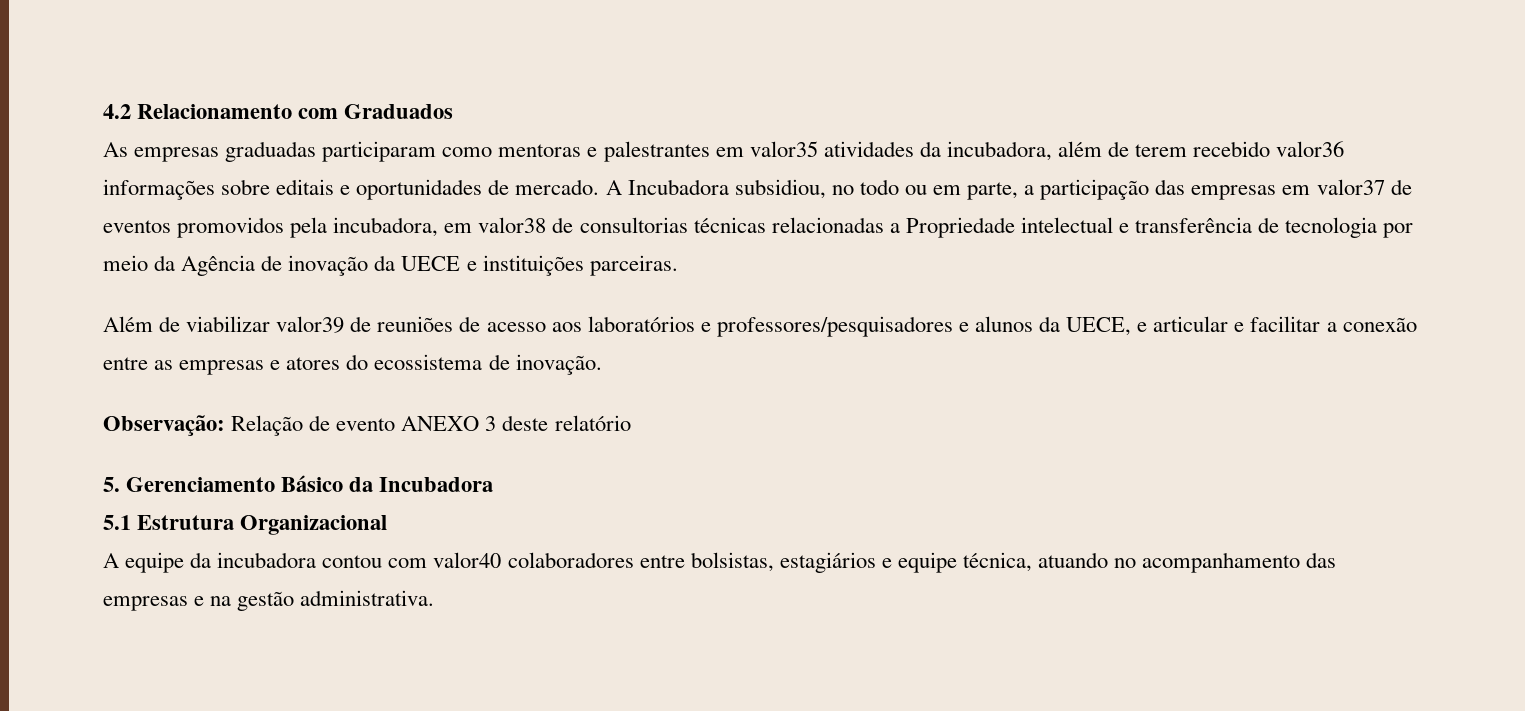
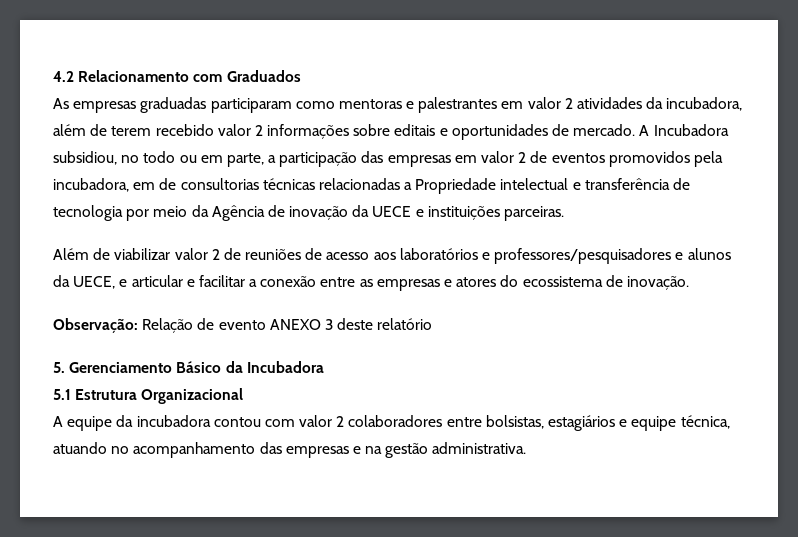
[749,141,818,157] valor35 -> [527,97,573,109] valor 2
[1276,141,1345,157] valor36 -> [217,124,263,136] valor 2
[1316,179,1385,195] valor37 -> [481,151,527,163] valor 2
[478,217,547,233] valor38 -> (156, 186) none
[276,316,345,333] valor39 -> [174,248,220,260] valor 2
[433,552,502,568] valor40 -> [299,415,345,427] valor 2

